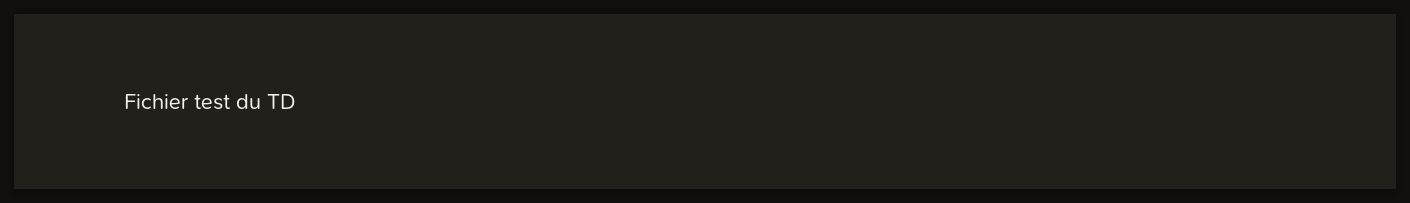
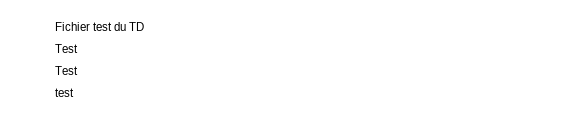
(295, 101) none -> [55,44,78,53] [55,66,78,75] [55,88,74,97] // Test // Test // test

